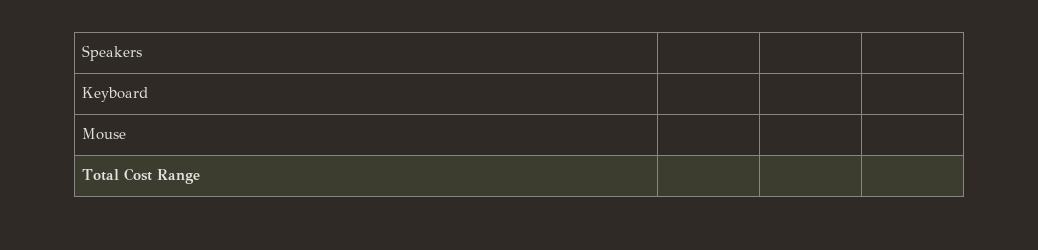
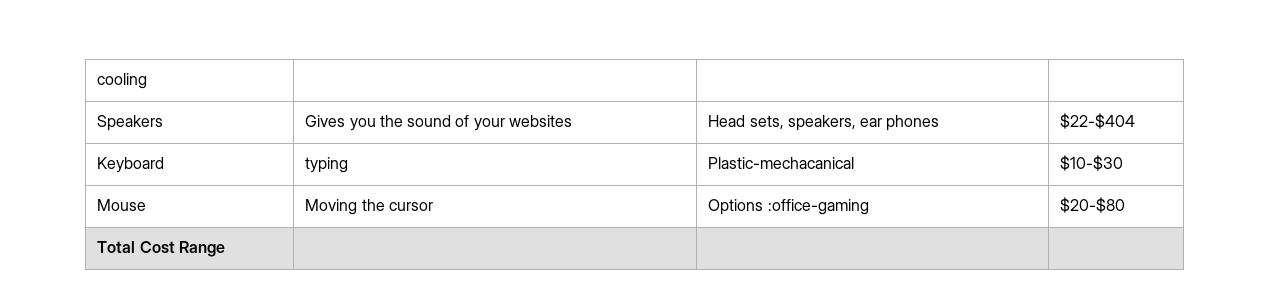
[82,45,143,61] [82,87,149,102] [82,128,127,140] Speakers | | | // Keyboard | | | // Mouse | | | -> [97,73,148,89] [97,115,164,131] [305,115,573,131] [708,115,940,131] [1060,113,1136,129] [97,157,165,173] [305,157,349,173] [708,157,855,169] [1060,155,1124,171] [97,199,147,211] [305,199,433,215] [708,199,869,215] [1060,197,1126,213] cooling | | | // Speakers | Gives you the sound of your websites | Head sets, speakers, ear phones | $22-$404 // Keyboard | typing | Plastic-mechacanical | $10-$30 // Mouse | Moving the cursor | Options :office-gaming | $20-$80

